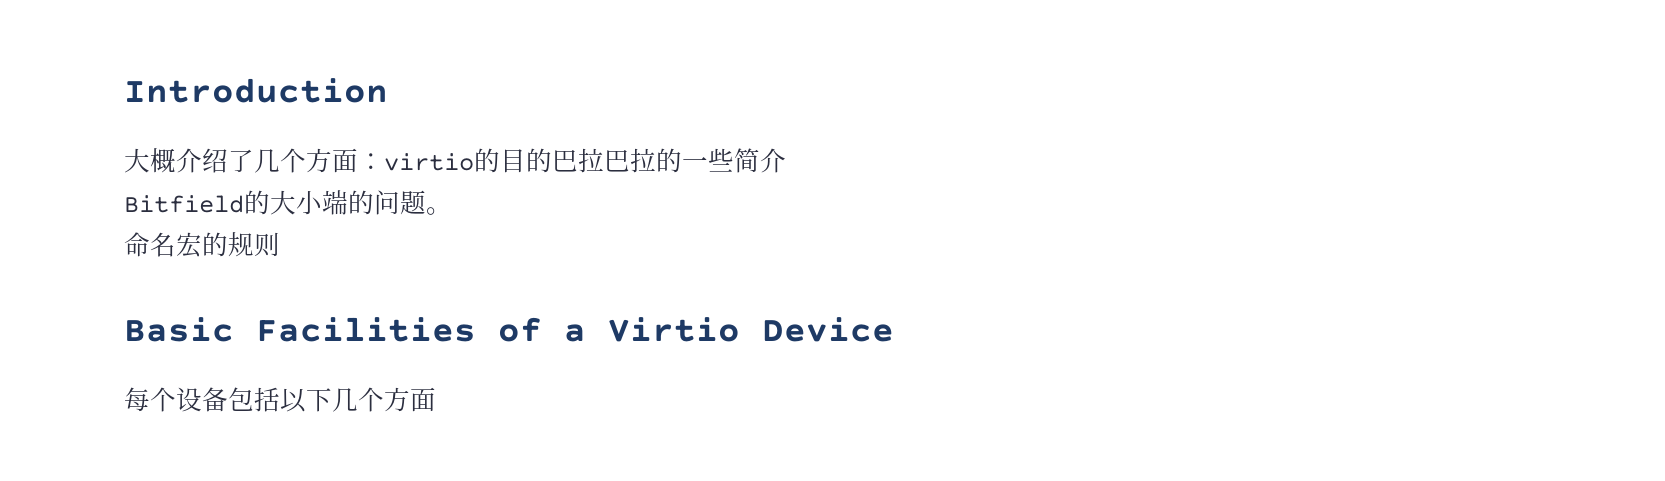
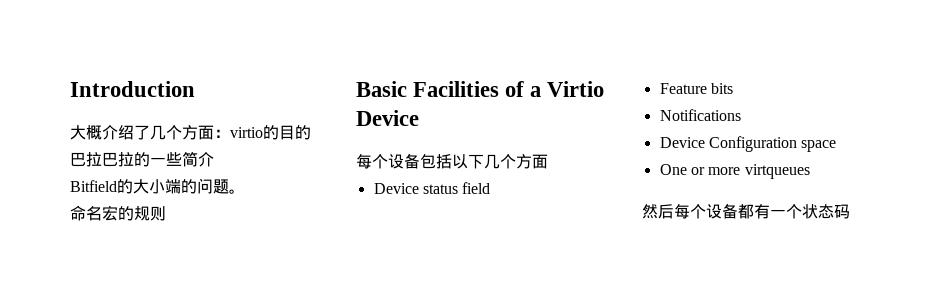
(436, 399) none -> [373,182,491,194] [659,83,733,94] [659,109,741,121] [659,136,837,152] [659,164,810,179] [642,203,850,219] // Device status field // Feature bits // Notifications // Device Configuration space // One or more virtqueues // 然后每个设备都有一个状态码

